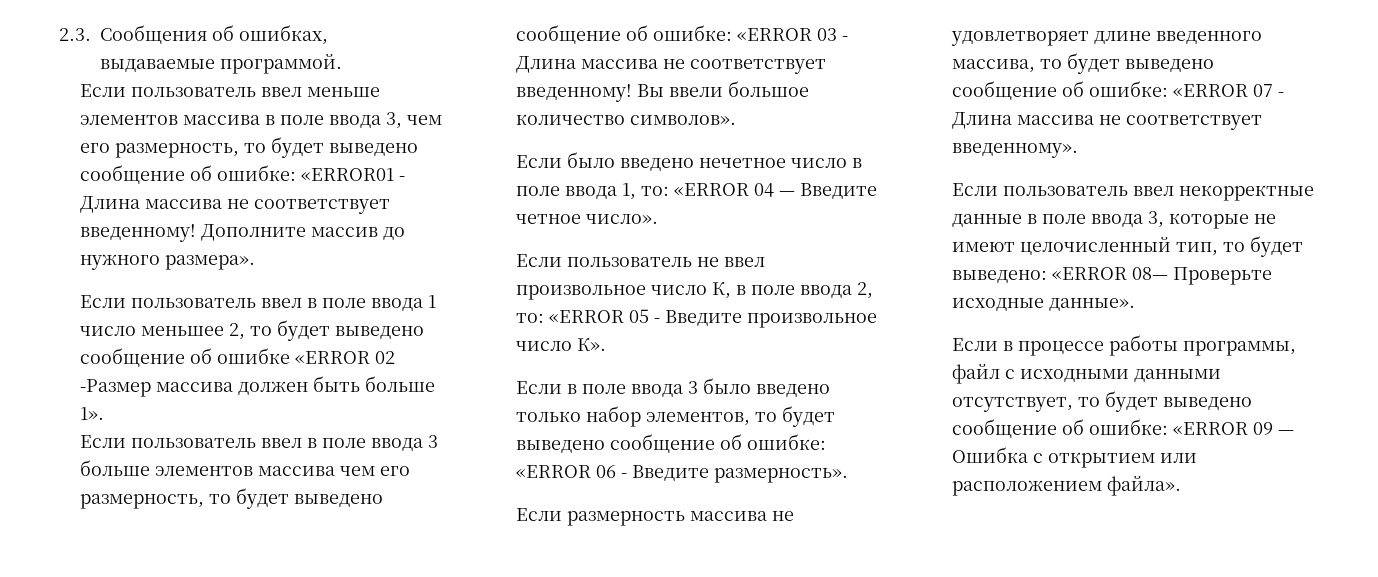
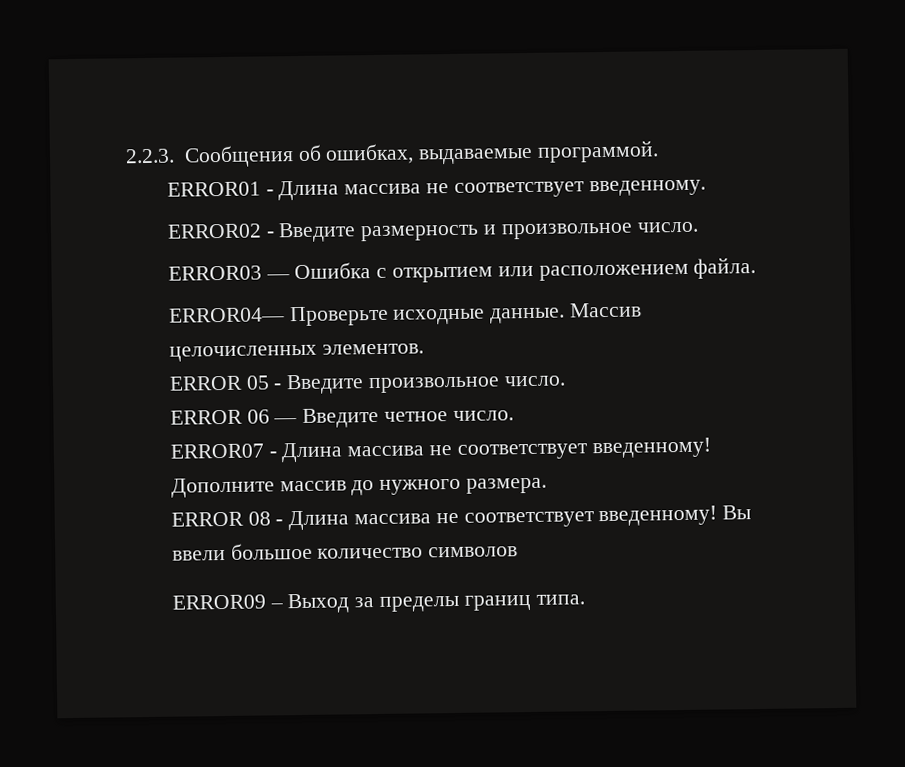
[59,28,91,41] 2.3. -> [125,148,175,164] 2.2.3.
[80,84,381,97] [80,112,443,129] [80,137,419,158] [80,165,395,184] Если пользователь ввел меньше элементов массива в поле ввода 3, чем его размерность, то будет выведено сообщение об ошибке: «ERROR01 -> [166,179,706,201] [166,221,699,243] [167,257,757,283] [167,302,642,327] [168,343,424,362] [168,374,566,395] [169,407,514,428] [169,443,264,459] ERROR01 - Длина массива не соответствует введенному. // ERROR02 - Введите размерность и произвольное число. // ERROR03 — Ошибка с открытием или расположением файла. // ERROR04— Проверьте исходные данные. Массив целочисленных элементов. // ERROR 05 - Введите произвольное число. // ERROR 06 — Введите четное число. // ERROR07
[165,255,256,270] [80,295,437,311] [80,320,425,341] [80,348,396,367] [80,376,436,397] [80,407,105,420] [80,435,439,451] [80,460,411,476] [80,488,384,509] [516,25,838,44] размера». // Если пользователь ввел в поле ввода 1 число меньшее 2, то будет выведено сообщение об ошибке «ERROR 02 -Размер массива должен быть больше 1». // Если пользователь ввел в поле ввода 3 больше элементов массива чем его размерность, то будет выведено сообщение об ошибке: «ERROR 03 -> [465,477,547,494] [170,511,271,527] размера. // ERROR 08
[630,115,737,125] [516,152,863,171] [516,183,878,200] [516,214,659,224] [516,254,766,267] [516,282,874,300] [516,309,878,328] [516,338,607,351] [516,378,831,397] [516,406,836,427] [516,434,827,453] [516,465,849,483] [516,508,795,526] [951,31,1263,46] [952,53,1215,74] [952,81,1285,100] [952,112,1263,130] [952,143,1079,158] [952,183,1315,201] [952,211,1277,229] [952,236,1304,257] [952,267,1273,285] [952,298,1136,311] [952,335,1297,356] [952,364,1222,384] [952,391,1253,412] [952,419,1295,438] [952,447,1198,468] [952,476,1182,496] символов». // Если было введено нечетное число в поле ввода 1, то: «ERROR 04 — Введите четное число». // Если пользователь не ввел произвольное число К, в поле ввода 2, то: «ERROR 05 - Введите произвольное число К». // Если в поле ввода 3 было введено только набор элементов, то будет выведено сообщение об ошибке: «ERROR 06 - Введите размерность». // Если размерность массива не удовлетворяет длине введенного массива, то будет выведено сообщение об ошибке: «ERROR 07 - Длина массива не соответствует введенному». // Если пользователь ввел некорректные данные в поле ввода 3, которые не имеют целочисленный тип, то будет выведено: «ERROR 08— Проверьте исходные данные». // Если в процессе работы программы, файл с исходными данными отсутствует, то будет выведено сообщение об ошибке: «ERROR 09 — Ошибка с открытием или расположением файла». -> [428,546,519,558] [171,593,585,614] символов // ERROR09 – Выход за пределы границ типа.

